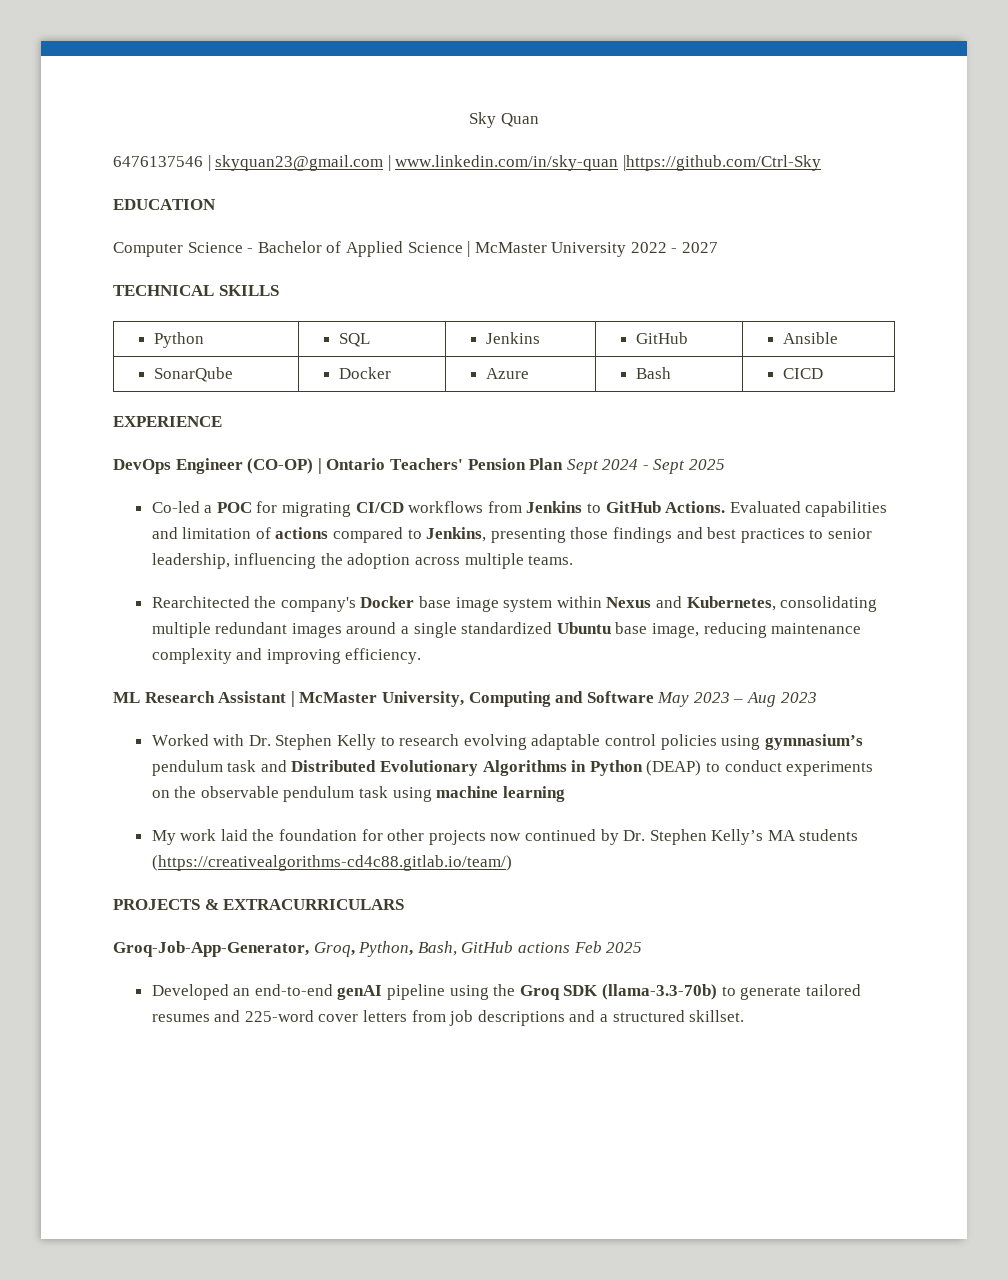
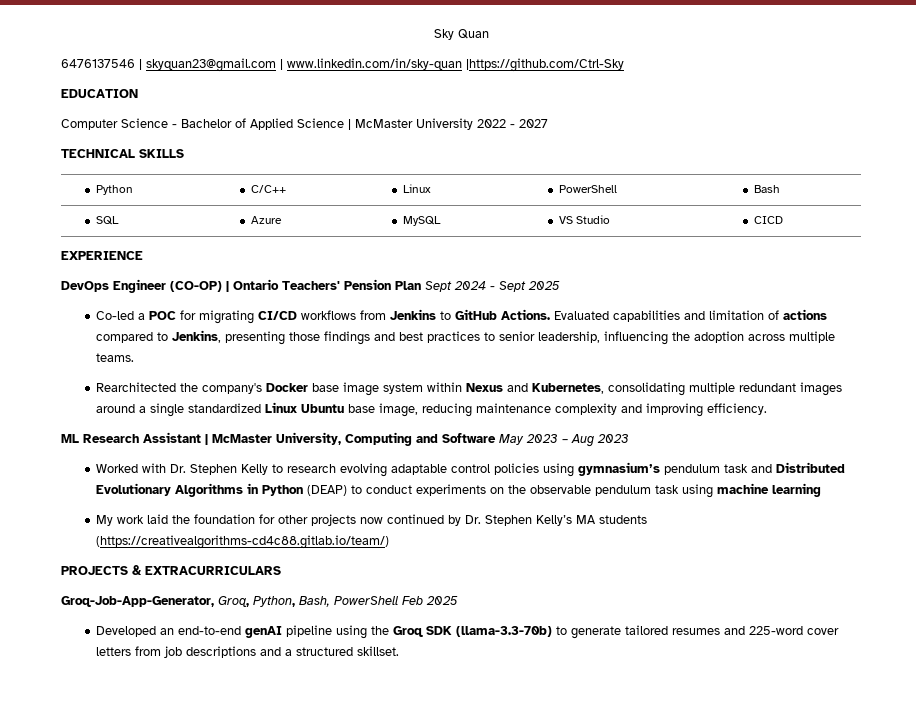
[339,333,371,347] [486,332,541,344] [636,332,689,344] [783,332,839,344] [154,367,234,382] [339,367,392,379] [486,368,530,379] [636,367,672,379] SQL | Jenkins | GitHub | Ansible // SonarQube | Docker | Azure | Bash -> [250,185,286,193] [402,184,431,193] [558,185,617,193] [753,185,780,193] [95,216,119,225] [250,216,282,224] [402,216,441,226] [558,215,610,224] C/C++ | Linux | PowerShell | Bash // SQL | Azure | MySQL | VS Studio
(553, 628) none -> [265,402,298,413] Linux
[461,941,570,953] GitHub actions -> [334,596,399,605] PowerShell

